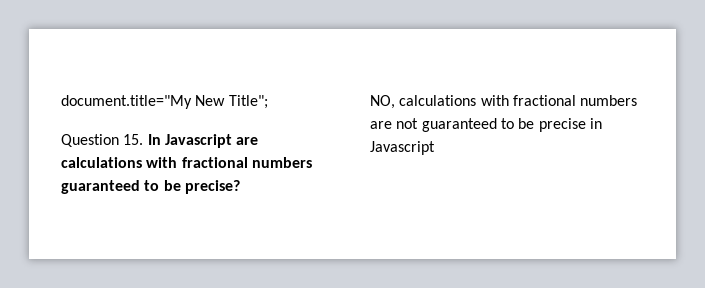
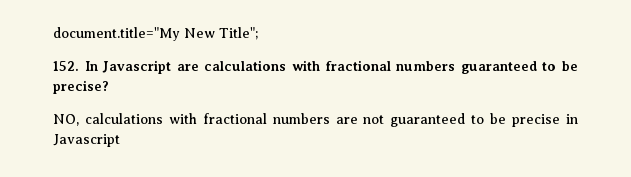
[61,134,144,147] Question 15. -> [53,61,79,71] 152.

